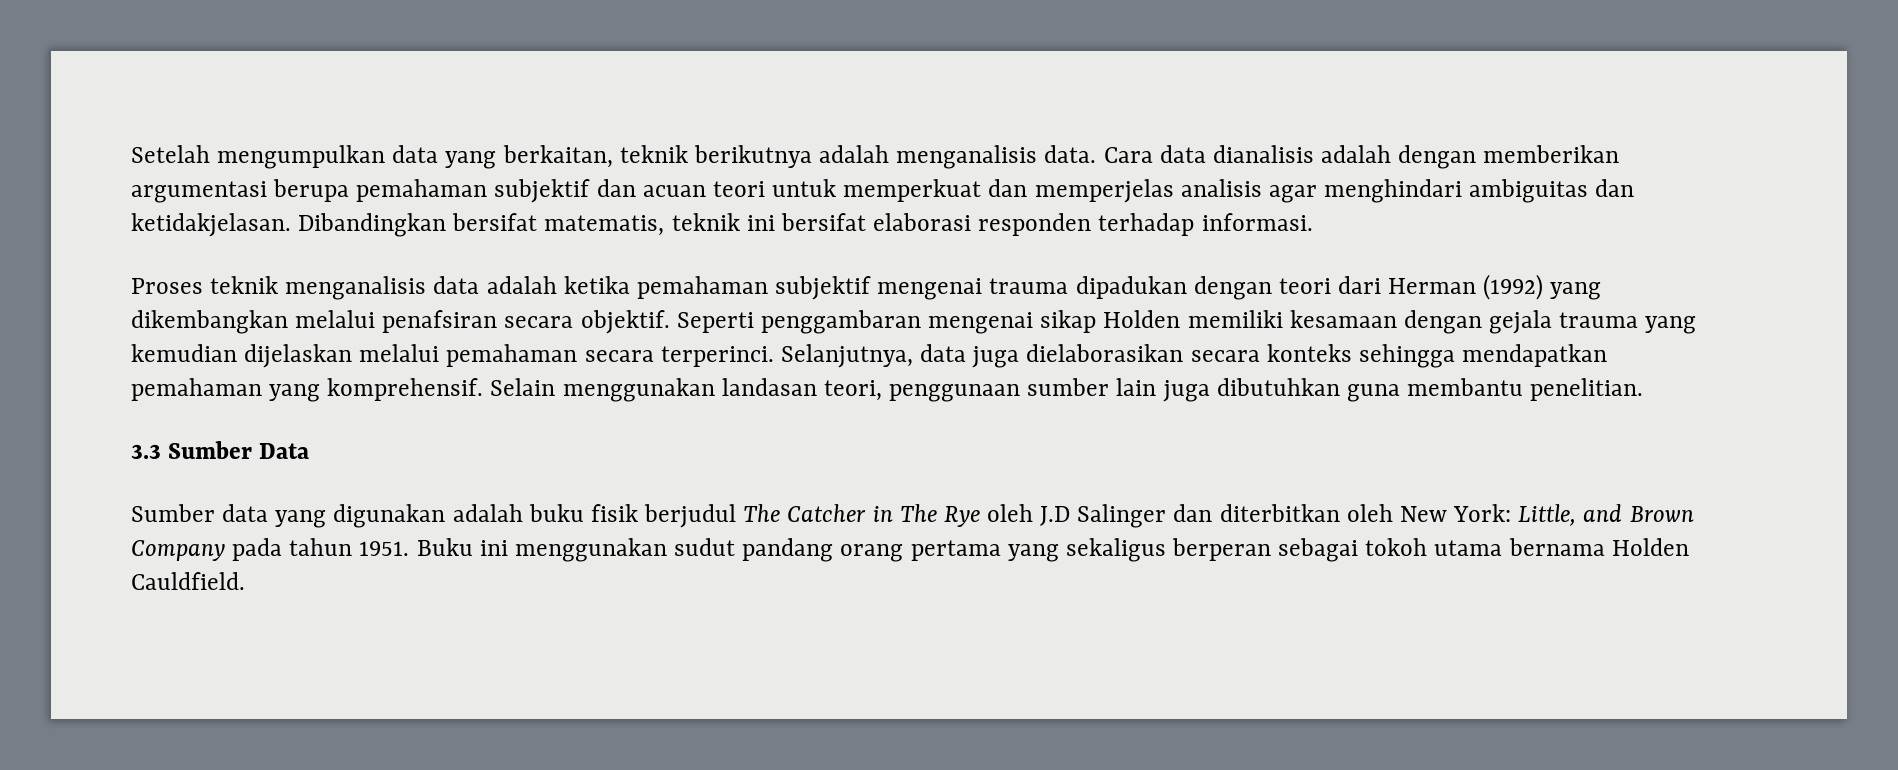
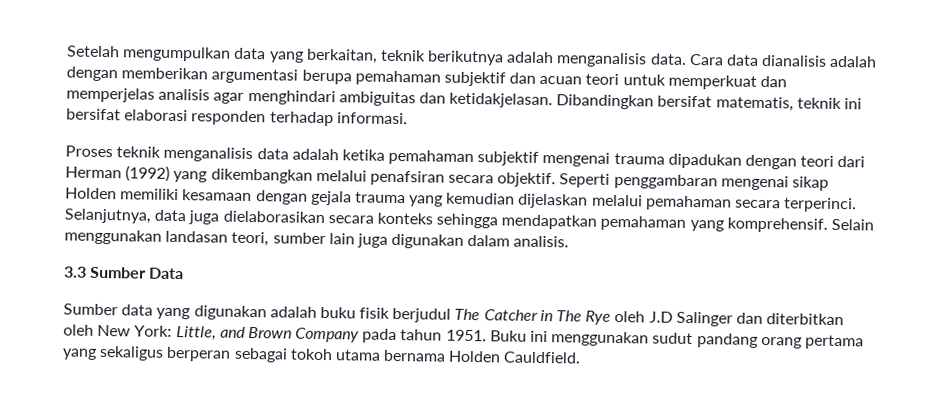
[889,384,1021,402] penggunaan -> (270, 239) none
[1216,378,1644,402] dibutuhkan guna membantu penelitian. -> [391,233,570,249] digunakan dalam analisis.

